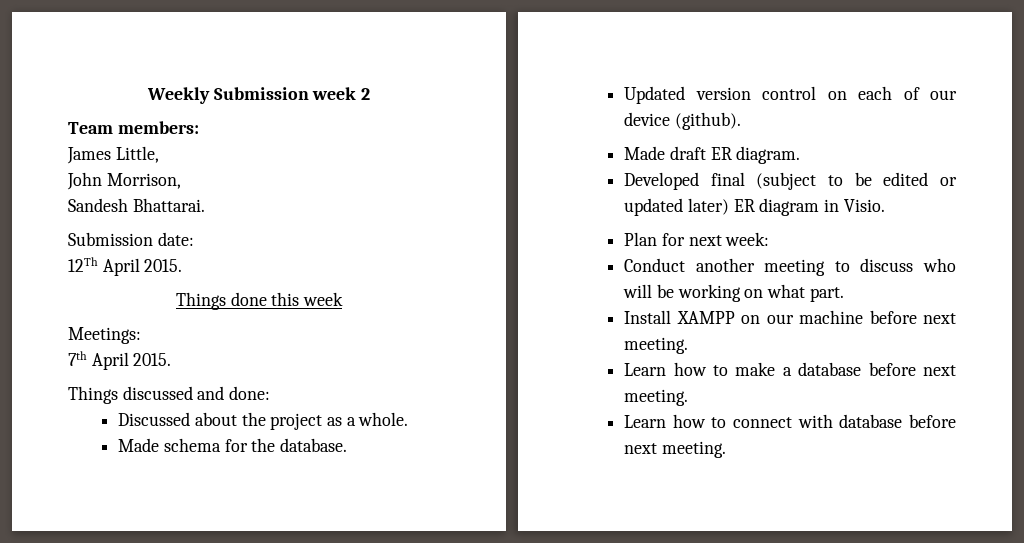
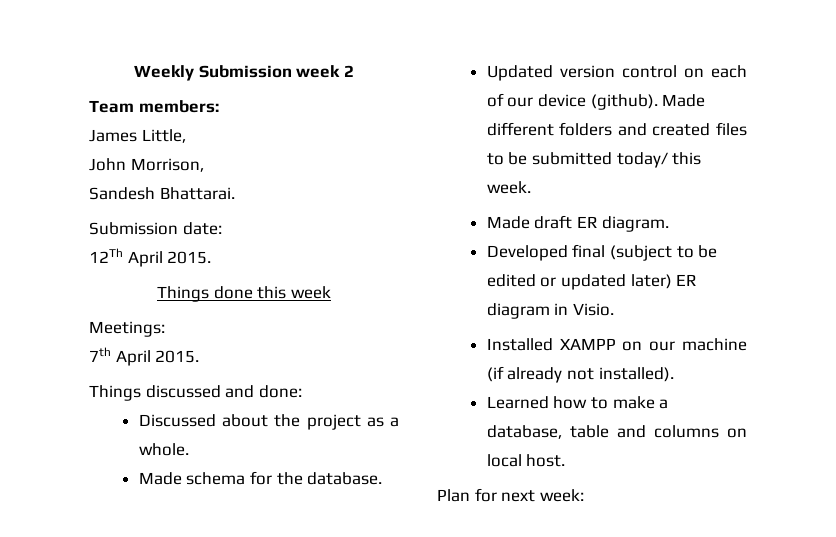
(741, 121) none -> [662,94,706,107] [486,122,747,136] [486,152,702,168] [486,181,531,194] Made different folders and created files to be submitted today/ this week.
[624,232,770,246] [624,258,956,276] [623,284,844,302] [624,310,956,324] [624,337,689,354] [624,362,956,376] [624,389,689,406] [624,414,956,428] [624,441,726,458] Plan for next week: // Conduct another meeting to discuss who will be working on what part. // Install XAMPP on our machine before next meeting. // Learn how to make a database before next meeting. // Learn how to connect with database before next meeting. -> [486,338,747,351] [486,366,674,383] [486,396,669,409] [486,425,747,439] [486,454,566,467] [437,488,584,502] Installed XAMPP on our machine (if already not installed). // Learned how to make a database, table and columns on local host. // Plan for next week:

